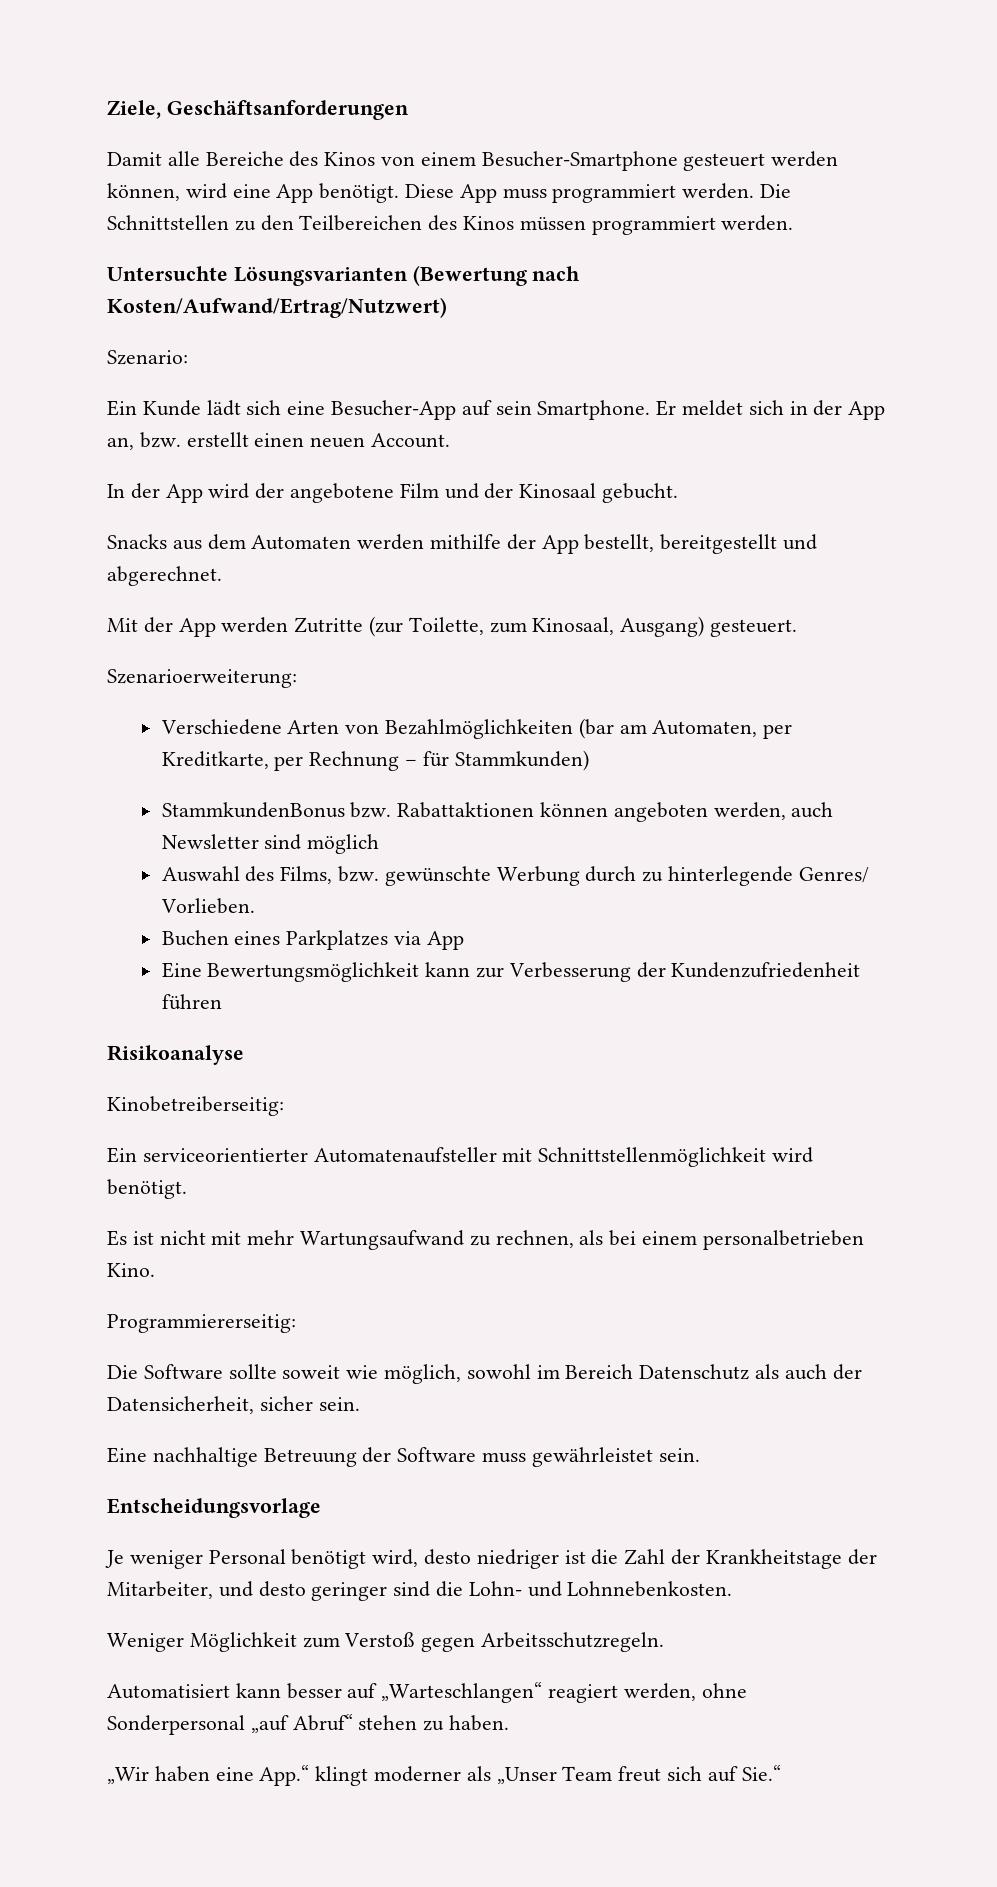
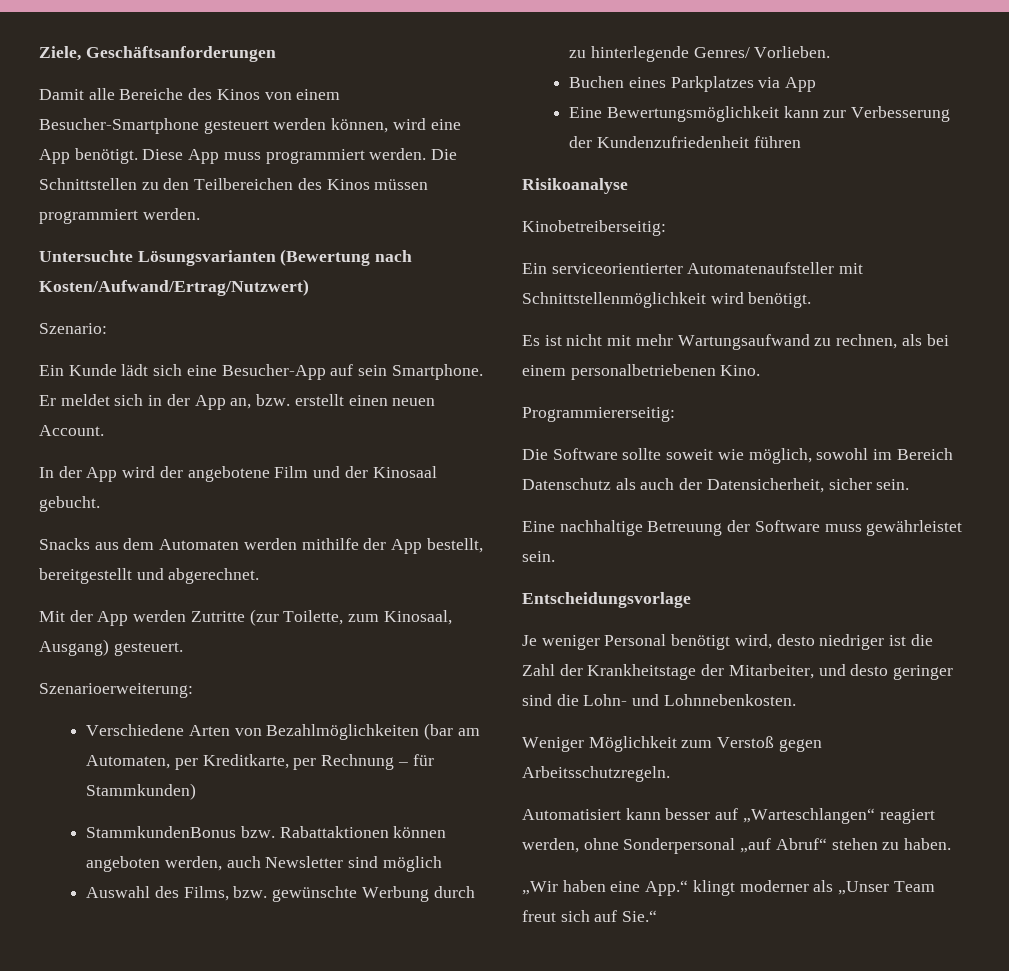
[702,1230,864,1250] personalbetrieben -> [570,364,716,380] personalbetriebenen

